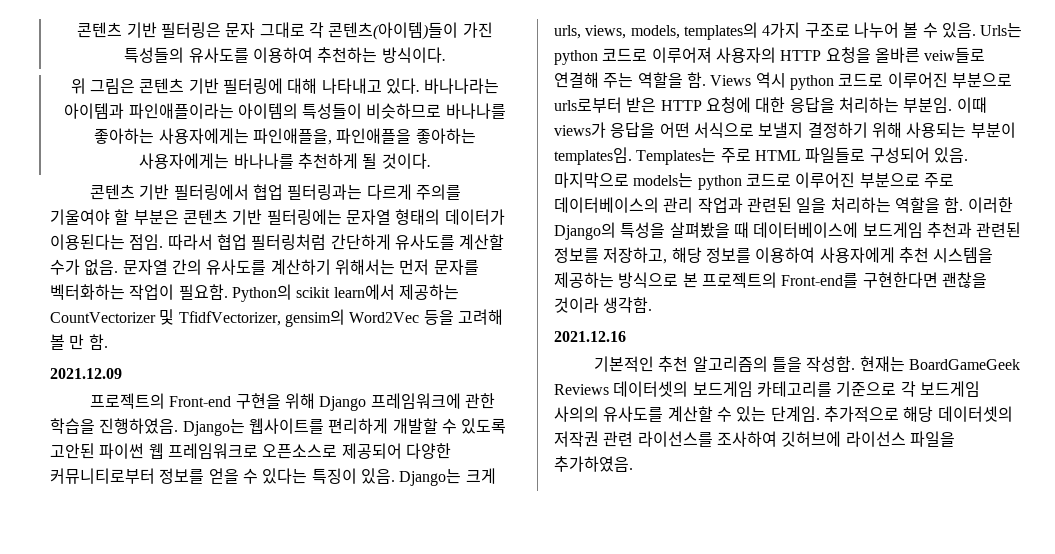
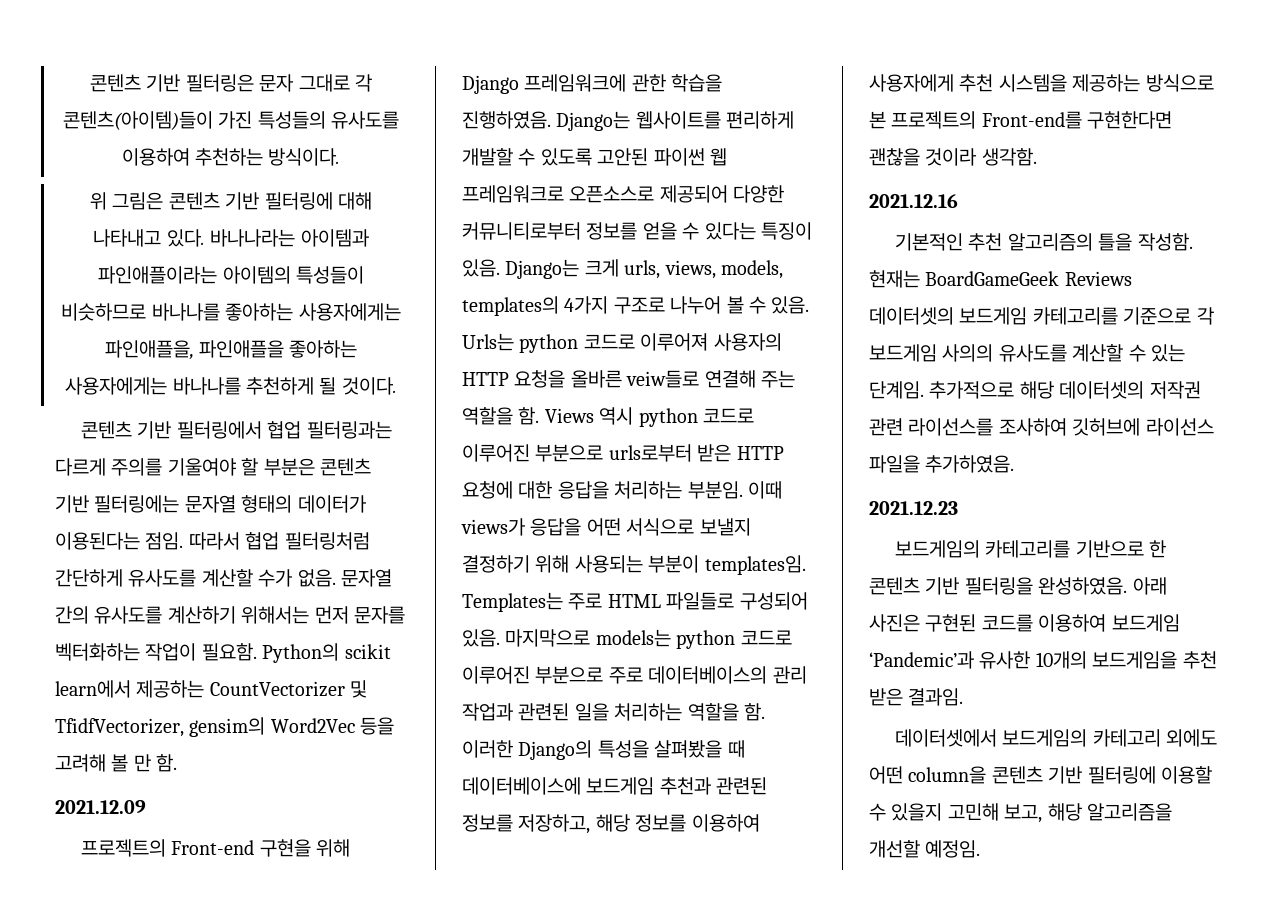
(633, 464) none -> [869,501,958,515] [895,540,1167,558] [869,577,1167,595] [869,614,1180,632] [869,651,1217,669] [869,688,964,706] [895,729,1218,747] [869,766,1212,784] [869,803,1172,823] [869,840,981,858] // 2021.12.23 // 보드게임의 카테고리를 기반으로 한 콘텐츠 기반 필터링을 완성하였음. 아래 사진은 구현된 코드를 이용하여 보드게임 ‘Pandemic’과 유사한 10개의 보드게임을 추천 받은 결과임. // 데이터셋에서 보드게임의 카테고리 외에도 어떤 column을 콘텐츠 기반 필터링에 이용할 수 있을지 고민해 보고, 해당 알고리즘을 개선할 예정임.

